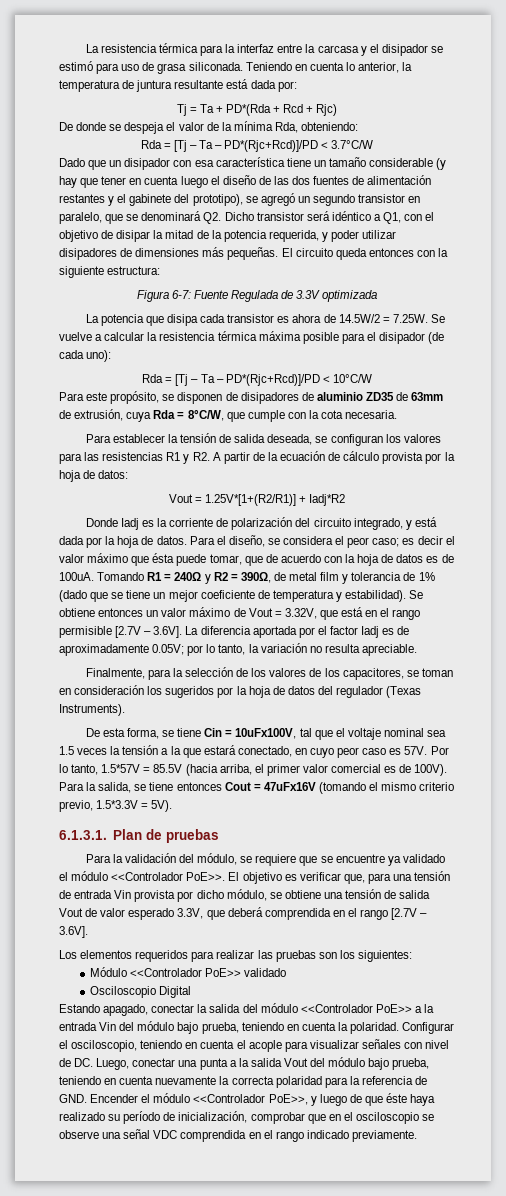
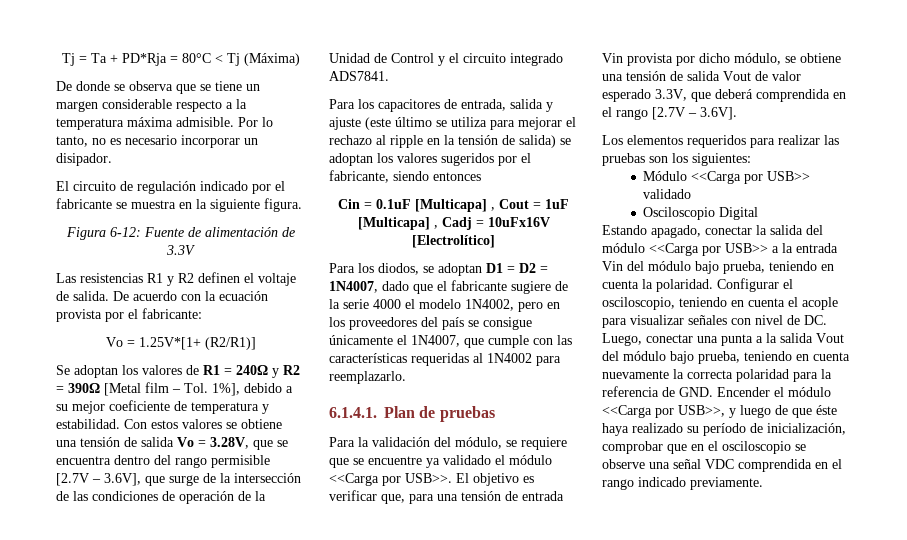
[85,43,443,56] [59,61,413,74] [59,79,297,92] [176,104,338,116] [59,121,359,134] [140,140,374,152] [59,157,447,170] [59,175,432,188] [59,193,421,206] [59,211,435,224] [59,230,397,242] [59,247,449,260] [59,266,161,278] [136,290,378,302] [85,314,445,326] [59,331,445,344] [59,350,112,362] [142,374,372,386] [59,391,444,404] [59,409,398,422] [85,433,441,446] [59,451,455,464] [59,470,129,482] [168,494,346,506] [85,517,437,530] [59,535,455,548] [59,553,454,566] [59,572,145,581] La resistencia térmica para la interfaz entre la carcasa y el disipador se estimó para uso de grasa siliconada. Teniendo en cuenta lo anterior, la temperatura de juntura resultante está dada por: // Tj = Ta + PD*(Rda + Rcd + Rjc) // De donde se despeja el valor de la mínima Rda, obteniendo: // Rda = [Tj – Ta – PD*(Rjc+Rcd)]/PD < 3.7°C/W // Dado que un disipador con esa característica tiene un tamaño considerable (y hay que tener en cuenta luego el diseño de las dos fuentes de alimentación restantes y el gabinete del prototipo), se agregó un segundo transistor en paralelo, que se denominará Q2. Dicho transistor será idéntico a Q1, con el objetivo de disipar la mitad de la potencia requerida, y poder utilizar disipadores de dimensiones más pequeñas. El circuito queda entonces con la siguiente estructura: // Figura 6-7: Fuente Regulada de 3.3V optimizada // La potencia que disipa cada transistor es ahora de 14.5W/2 = 7.25W. Se vuelve a calcular la resistencia térmica máxima posible para el disipador (de cada uno): // Rda = [Tj – Ta – PD*(Rjc+Rcd)]/PD < 10°C/W // Para este propósito, se disponen de disipadores de aluminio ZD35 de 63mm de extrusión, cuya Rda = 8°C/W, que cumple con la cota necesaria. // Para establecer la tensión de salida deseada, se configuran los valores para las resistencias R1 y R2. A partir de la ecuación de cálculo provista por la hoja de datos: // Vout = 1.25V*[1+(R2/R1)] + Iadj*R2 // Donde Iadj es la corriente de polarización del circuito integrado, y está dada por la hoja de datos. Para el diseño, se considera el peor caso; es decir el valor máximo que ésta puede tomar, que de acuerdo con la hoja de datos es de 100uA. Tomando -> [61,53,300,66] [56,81,260,94] [56,99,247,112] [56,117,273,130] [56,135,258,148] [56,153,112,166] [56,181,285,194] [56,198,302,212] [65,227,295,240] [166,245,195,255] [56,272,296,286] [56,291,268,301] [56,308,202,322] [105,337,256,350] [56,365,199,378] Tj = Ta + PD*Rja = 80°C < Tj (Máxima) // De donde se observa que se tiene un margen considerable respecto a la temperatura máxima admisible. Por lo tanto, no es necesario incorporar un disipador. // El circuito de regulación indicado por el fabricante se muestra en la siguiente figura. // Figura 6-12: Fuente de alimentación de 3.3V // Las resistencias R1 y R2 definen el voltaje de salida. De acuerdo con la ecuación provista por el fabricante: // Vo = 1.25V*[1+ (R2/R1)] // Se adoptan los valores de
[240,572,435,584] [59,590,166,602] 390Ω, de metal film y tolerancia de 1% (dado que se tiene un -> [68,382,293,396] [56,404,68,411] 390Ω [Metal film – Tol. 1%], debido a su
[345,590,424,602] [59,607,421,620] [59,626,410,638] [59,643,417,656] [85,667,453,680] [59,685,422,698] [59,704,125,716] [85,728,447,740] [59,745,449,758] [59,764,448,776] [59,782,455,794] [59,800,173,812] [59,830,107,840] estabilidad). Se obtiene entonces un valor máximo de Vout = 3.32V, que está en el rango permisible [2.7V – 3.6V]. La diferencia aportada por el factor Iadj es de aproximadamente 0.05V; por lo tanto, la variación no resulta apreciable. // Finalmente, para la selección de los valores de los capacitores, se toman en consideración los sugeridos por la hoja de datos del regulador (Texas Instruments). // De esta forma, se tiene Cin = 10uFx100V, tal que el voltaje nominal sea 1.5 veces la tensión a la que estará conectado, en cuyo peor caso es 57V. Por lo tanto, 1.5*57V = 85.5V (hacia arriba, el primer valor comercial es de 100V). Para la salida, se tiene entonces Cout = 47uFx16V (tomando el mismo criterio previo, 1.5*3.3V = 5V). // 6.1.3.1. -> [56,419,282,429] [56,437,288,450] [56,455,270,468] [56,473,301,486] [56,491,266,504] [329,53,563,66] [329,71,389,81] [329,99,553,112] [329,117,576,130] [329,135,571,148] [329,153,531,166] [329,170,481,183] [338,199,569,212] [357,217,550,230] [412,235,495,248] [329,263,548,276] [329,280,568,294] [329,299,560,312] [329,317,532,330] [329,335,572,348] [329,353,561,366] [329,371,406,384] [329,407,377,418] estabilidad. Con estos valores se obtiene una tensión de salida Vo = 3.28V, que se encuentra dentro del rango permisible [2.7V – 3.6V], que surge de la intersección de las condiciones de operación de la Unidad de Control y el circuito integrado ADS7841. // Para los capacitores de entrada, salida y ajuste (este último se utiliza para mejorar el rechazo al ripple en la tensión de salida) se adoptan los valores sugeridos por el fabricante, siendo entonces // Cin = 0.1uF [Multicapa] , Cout = 1uF [Multicapa] , Cadj = 10uFx16V [Electrolítico] // Para los diodos, se adoptan D1 = D2 = 1N4007, dado que el fabricante sugiere de la serie 4000 el modelo 1N4002, pero en los proveedores del país se consigue únicamente el 1N4007, que cumple con las características requeridas al 1N4002 para reemplazarlo. // 6.1.4.1.
[111,872,226,881] <<Controlador PoE>>. -> [329,473,452,486] <<Carga por USB>>.
[130,968,242,977] <<Controlador PoE>> -> [691,171,811,184] <<Carga por USB>>
[300,1004,412,1013] <<Controlador PoE>> -> [649,243,768,256] <<Carga por USB>>
[193,1094,308,1105] <<Controlador PoE>>, -> [602,405,725,418] <<Carga por USB>>,

